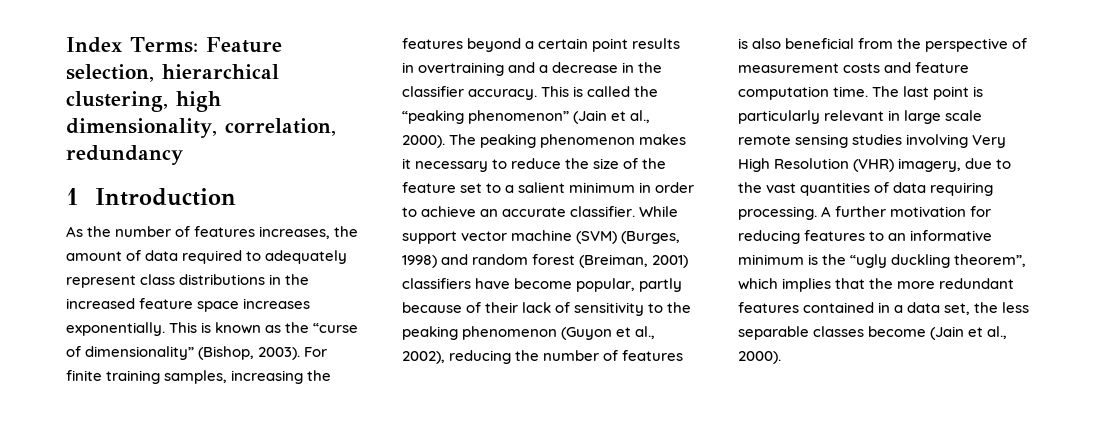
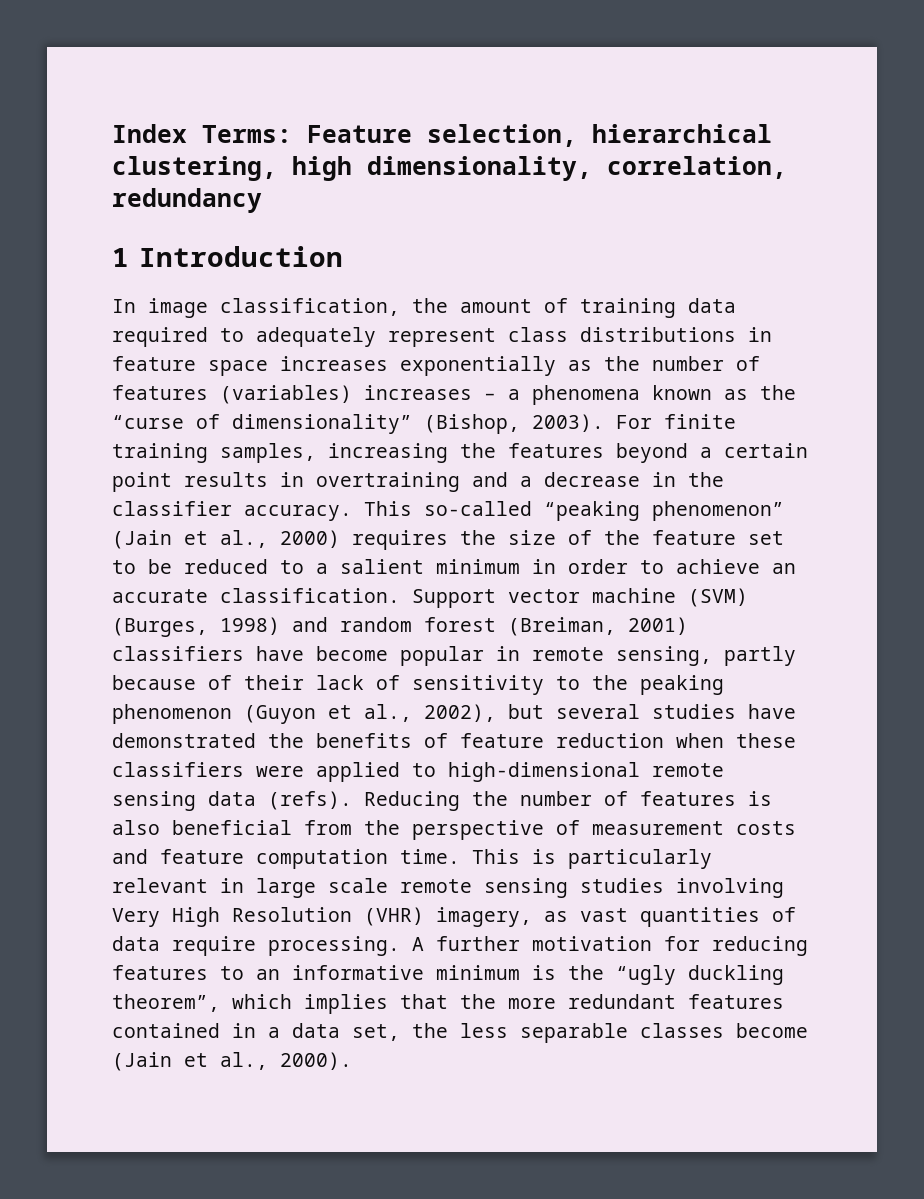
[66,226,331,239] As the number of features increases, -> [112,298,400,318] In image classification,
(142, 255) none -> [580,298,676,318] training
[285,274,310,285] [66,298,135,309] the increased -> (772, 334) none
[66,322,212,336] exponentially. This is -> [400,356,760,376] [112,385,640,405] exponentially as the number of features (variables) increases – a phenomena
[573,86,659,97] is called the -> [424,501,532,516] so-called
[402,134,687,148] [402,158,562,172] 2000). The peaking phenomenon makes it necessary to reduce -> [280,530,448,550] 2000) requires
(502, 188) none -> [148,559,304,574] be reduced to
[570,206,679,217] [402,231,457,244] classifier. While support -> [220,588,496,608] classification. Support
[576,278,636,292] popular, -> [400,646,712,666] popular in remote sensing,
[449,350,512,364] reducing -> [508,704,796,719] [112,733,796,748] [112,762,724,782] [112,791,460,811] but several studies have demonstrated the benefits of feature reduction when these classifiers were applied to high-dimensional remote sensing data (refs). Reducing
[872,86,970,100] The last point -> [472,849,520,864] This
[965,158,1012,169] [738,182,762,193] due to the -> [544,911,568,922] as
[930,182,994,196] requiring -> [172,936,256,956] require

